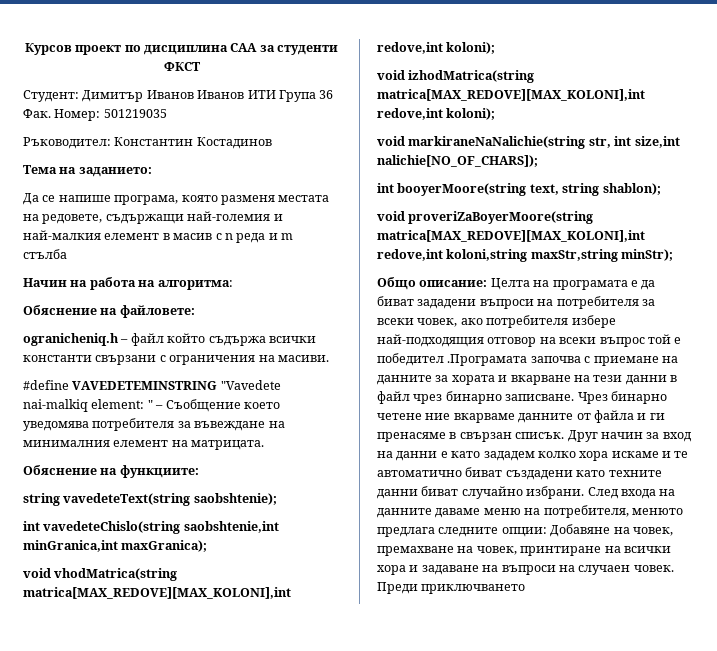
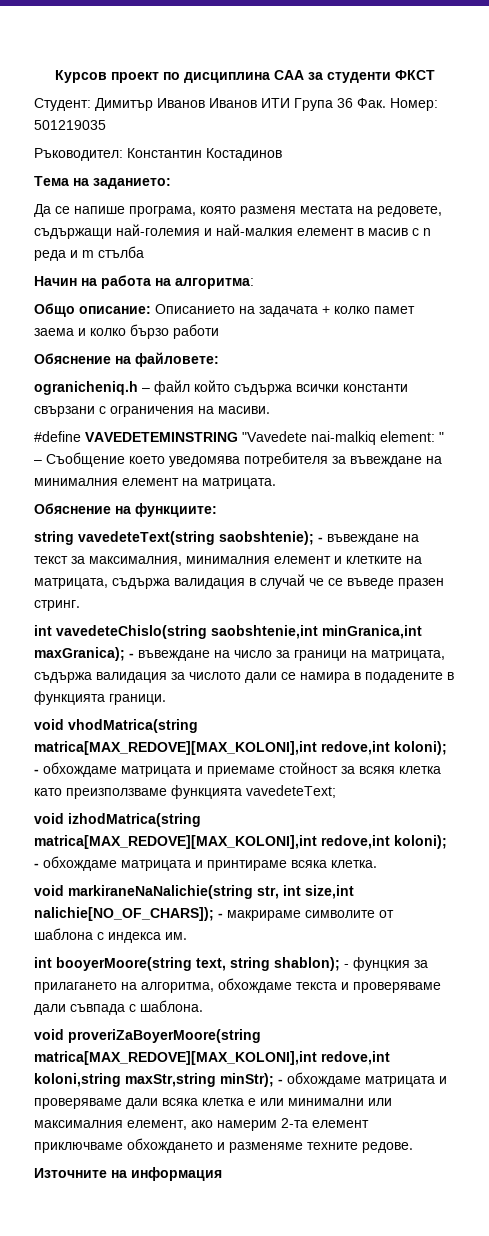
(233, 285) none -> [34,303,415,317] [34,324,219,339] // Общо описание: Описанието на задачата + колко памет заема и колко бързо работи
(277, 499) none -> [318,534,419,545] [34,556,422,566] [34,574,444,589] [34,600,80,611] - въвеждане на текст за максималния, минималния елемент и клетките на матрицата, съдържа валидация в случай че се въведе празен стринг.
(208, 546) none -> [129,650,445,661] [34,672,454,683] [34,691,166,705] - въвеждане на число за граници на матрицата, съдържа валидация за числото дали се намира в подадените в функцията граници.
(496, 48) none -> [34,762,441,777] [34,785,336,799] - обхождаме матрицата и приемаме стойност за всякя клетка като преизползваме функцията vavedeteText;
(496, 114) none -> [34,856,377,871] - обхождаме матрицата и принтираме всяка клетка.
(538, 161) none -> [218,910,394,921] [34,928,187,943] - макрираме символите от шаблона с индекса им.
(661, 189) none -> [344,957,428,971] [34,978,441,993] [34,1000,203,1015] - фунцкия за прилагането на алгоритма, обхождаме текста и проверяваме дали съвпада с шаблона.
[377,277,656,290] [377,296,655,309] [377,315,616,328] [377,334,682,347] [377,353,678,366] [377,375,677,385] [377,391,667,404] [377,410,665,423] [377,430,692,442] [377,451,689,461] [377,467,662,480] [377,486,676,499] [377,505,683,518] [377,524,673,537] [377,546,671,556] [377,565,674,575] [377,582,526,594] // Общо описание: Целта на програмата е да биват зададени въпроси на потребителя за всеки човек, ако потребителя избере най-подходящия отговор на всеки въпрос той е победител .Програмата започва с приемане на данните за хората и вкарване на тези данни в файл чрез бинарно записване. Чрез бинарно четене ние вкарваме данните от файла и ги пренасяме в свързан списък. Друг начин за вход на данни е като зададем колко хора искаме и те автоматично биват създадени като техните данни биват случайно избрани. След входа на данните даваме меню на потребителя, менюто предлага следните опции: Добавяне на човек, премахване на човек, принтиране на всички хора и задаване на въпроси на случаен човек. Преди приключването -> [278,1072,447,1087] [34,1098,392,1109] [34,1118,369,1131] [34,1138,413,1153] [34,1167,222,1181] - обхождаме матрицата и проверяваме дали всяка клетка е или минимални или максималния елемент, ако намерим 2-та елемент приключваме обхождането и разменяме техните редове. // Източните на информация

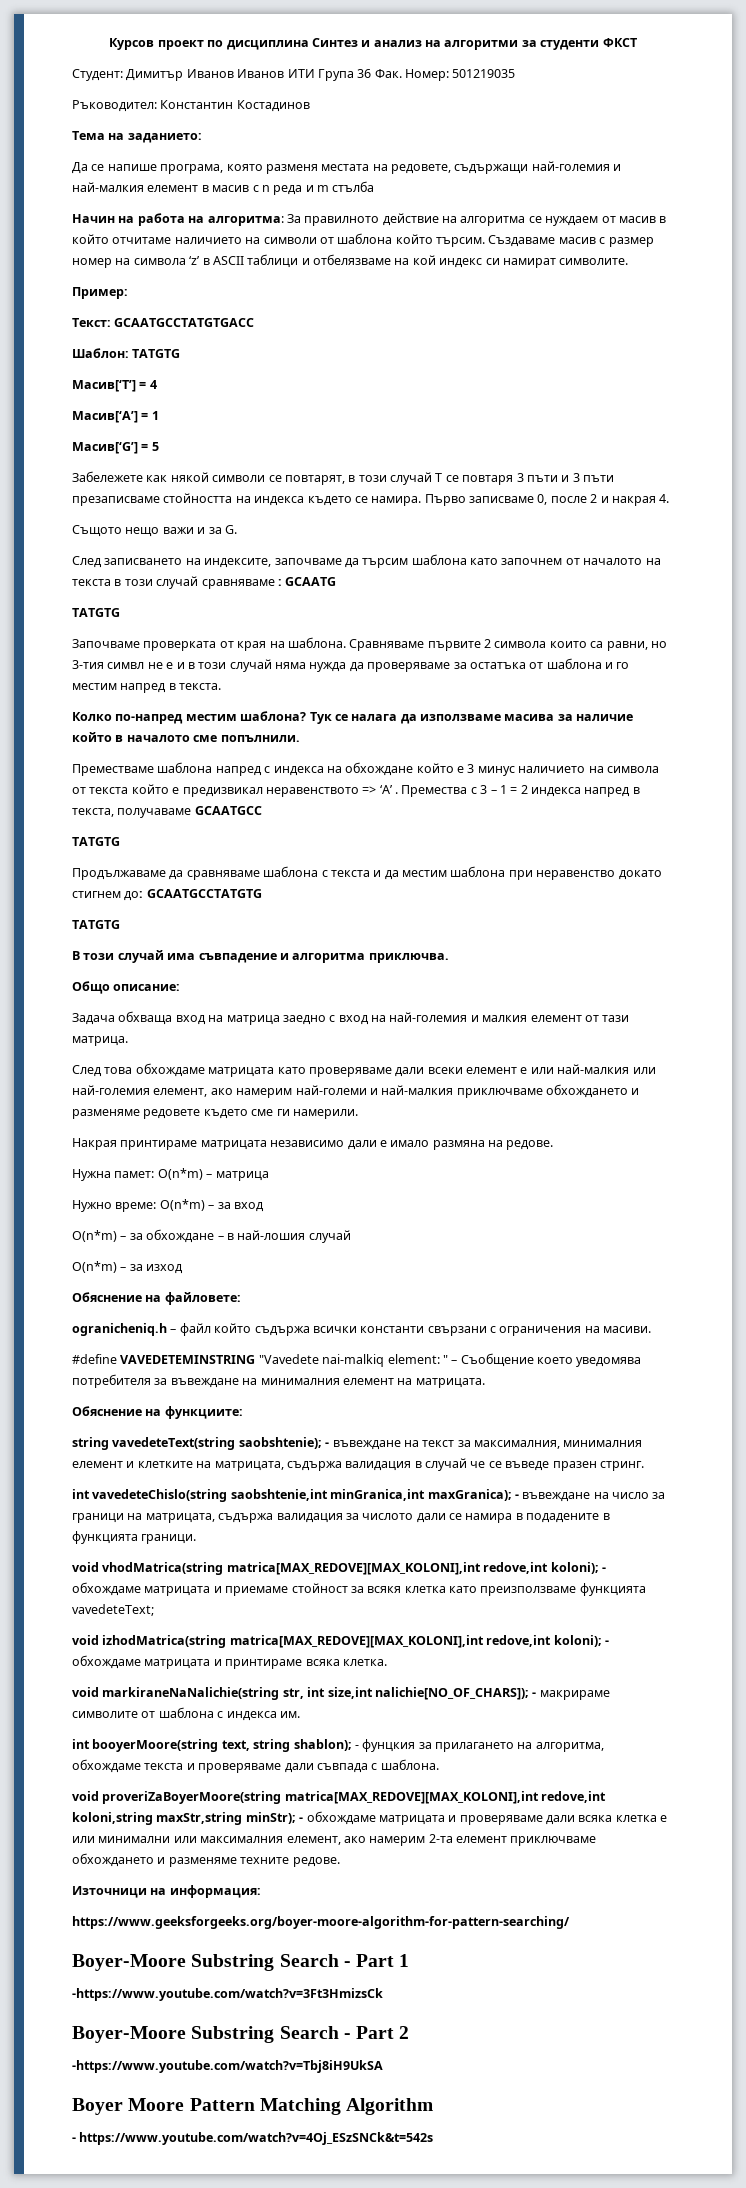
[273,70,304,80] САА -> [311,38,519,50] Синтез и анализ на алгоритми
[34,303,415,317] [34,324,219,339] // Общо описание: Описанието на задачата + колко памет заема и колко бързо работи -> [286,213,667,226] [72,233,654,247] [72,254,629,268] [72,287,128,299] [72,318,255,327] [72,348,181,358] [72,380,157,392] [72,411,159,423] [72,442,159,454] [72,471,614,485] [72,493,670,506] [72,525,237,537] [72,554,661,568] [72,576,337,589] [72,608,120,617] [72,637,667,651] [72,658,630,672] [72,683,222,693] [72,711,634,724] [72,732,300,742] [72,762,659,776] [72,784,640,797] [72,806,262,818] [72,837,120,846] [72,866,662,880] [72,889,262,901] [72,920,120,929] [72,950,449,963] [72,981,181,994] [72,1011,630,1025] [72,1036,128,1046] [72,1063,656,1077] [72,1084,640,1098] [72,1109,358,1119] [72,1138,554,1150] [72,1168,269,1181] [72,1199,264,1212] [72,1229,351,1243] [72,1261,184,1274] За правилното действие на алгоритма се нуждаем от масив в който отчитаме наличието на символи от шаблона който търсим. Създаваме масив с размер номер на символа ‘z’ в ASCII таблици и отбелязваме на кой индекс си намират символите. // Пример: // Текст: GCAATGCCTATGTGACC // Шаблон: TATGTG // Масив[‘T’] = 4 // Масив[‘A’] = 1 // Масив[‘G’] = 5 // Забележете как някой символи се повтарят, в този случай Т се повтаря 3 пъти и 3 пъти презаписваме стойността на индекса където се намира. Първо записваме 0, после 2 и накрая 4. // Същото нещо важи и за G. // След записването на индексите, започваме да търсим шаблона като започнем от началото на текста в този случай сравняваме : GCAATG // TATGTG // Започваме проверката от края на шаблона. Сравняваме първите 2 символа които са равни, но 3-тия симвл не е и в този случай няма нужда да проверяваме за остатъка от шаблона и го местим напред в текста. // Колко по-напред местим шаблона? Тук се налага да използваме масива за наличие който в началото сме попълнили. // Преместваме шаблона напред с индекса на обхождане който е 3 минус наличието на символа от текста който е предизвикал неравенството => ‘A’ . Премества с 3 – 1 = 2 индекса напред в текста, получаваме GCAATGCC // TATGTG // Продължаваме да сравняваме шаблона с текста и да местим шаблона при неравенство докато стигнем до: GCAATGCCTATGTG // TATGTG // В този случай има съвпадение и алгоритма приключва. // Общо описание: // Задача обхваща вход на матрица заедно с вход на най-големия и малкия елемент от тази матрица. // След това обхождаме матрицата като проверяваме дали всеки елемент е или най-малкия или най-големия елемент, ако намерим най-големи и най-малкия приключваме обхождането и разменяме редовете където сме ги намерили. // Накрая принтираме матрицата независимо дали е имало размяна на редове. // Нужна памет: О(n*m) – матрица // Нужно време: О(n*m) – за вход // О(n*m) – за обхождане – в най-лошия случай // О(n*m) – за изход
[34,1167,222,1181] Източните на информация -> [72,1885,261,1898] [72,1916,570,1929] [72,1954,410,1971] [72,1988,383,2001] [72,2026,410,2043] [72,2060,383,2073] [72,2098,434,2115] [72,2132,434,2145] Източници на информация: // https://www.geeksforgeeks.org/boyer-moore-algorithm-for-pattern-searching/ // Boyer-Moore Substring Search - Part 1 // -https://www.youtube.com/watch?v=3Ft3HmizsCk // Boyer-Moore Substring Search - Part 2 // -https://www.youtube.com/watch?v=Tbj8iH9UkSA // Boyer Moore Pattern Matching Algorithm // - https://www.youtube.com/watch?v=4Oj_ESzSNCk&t=542s

